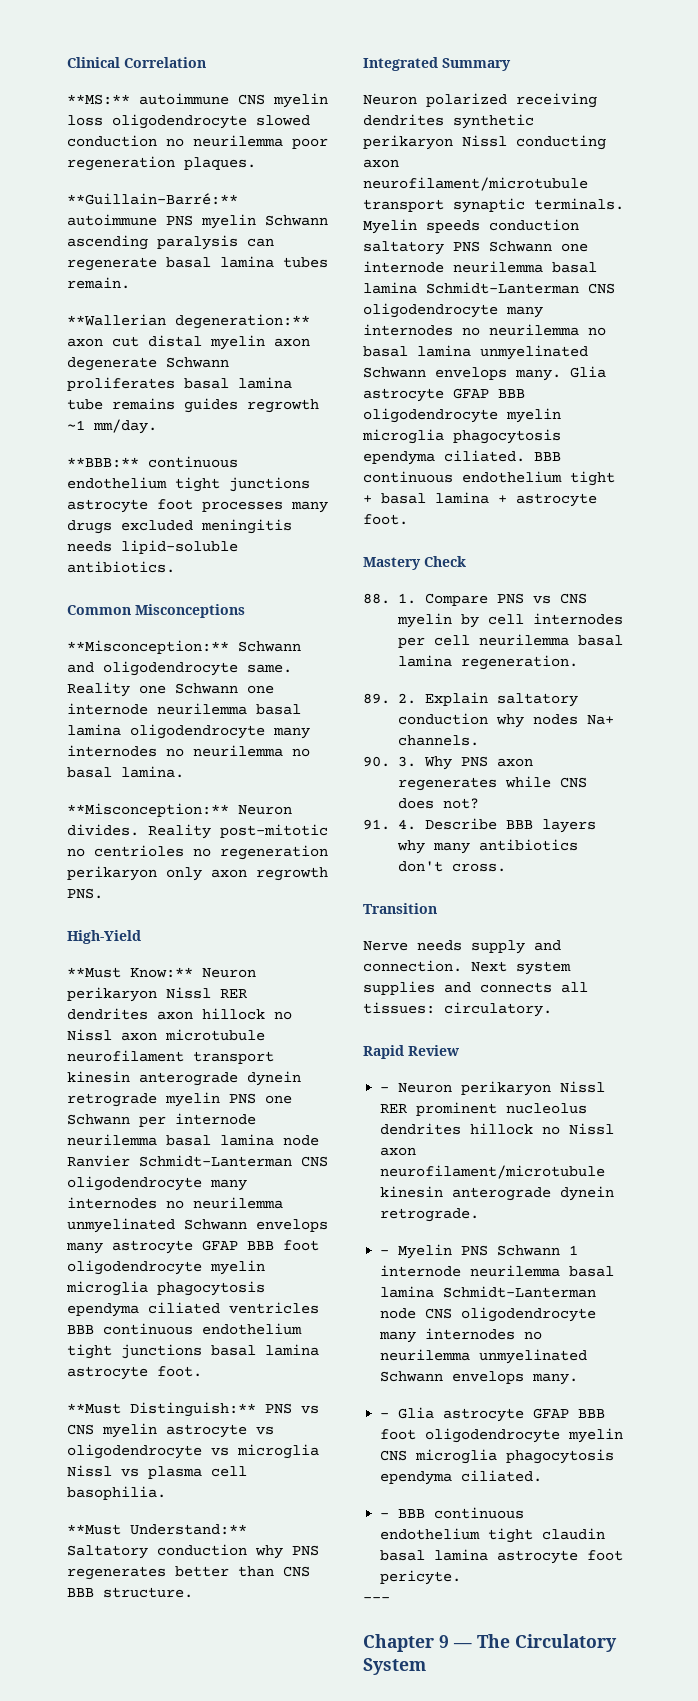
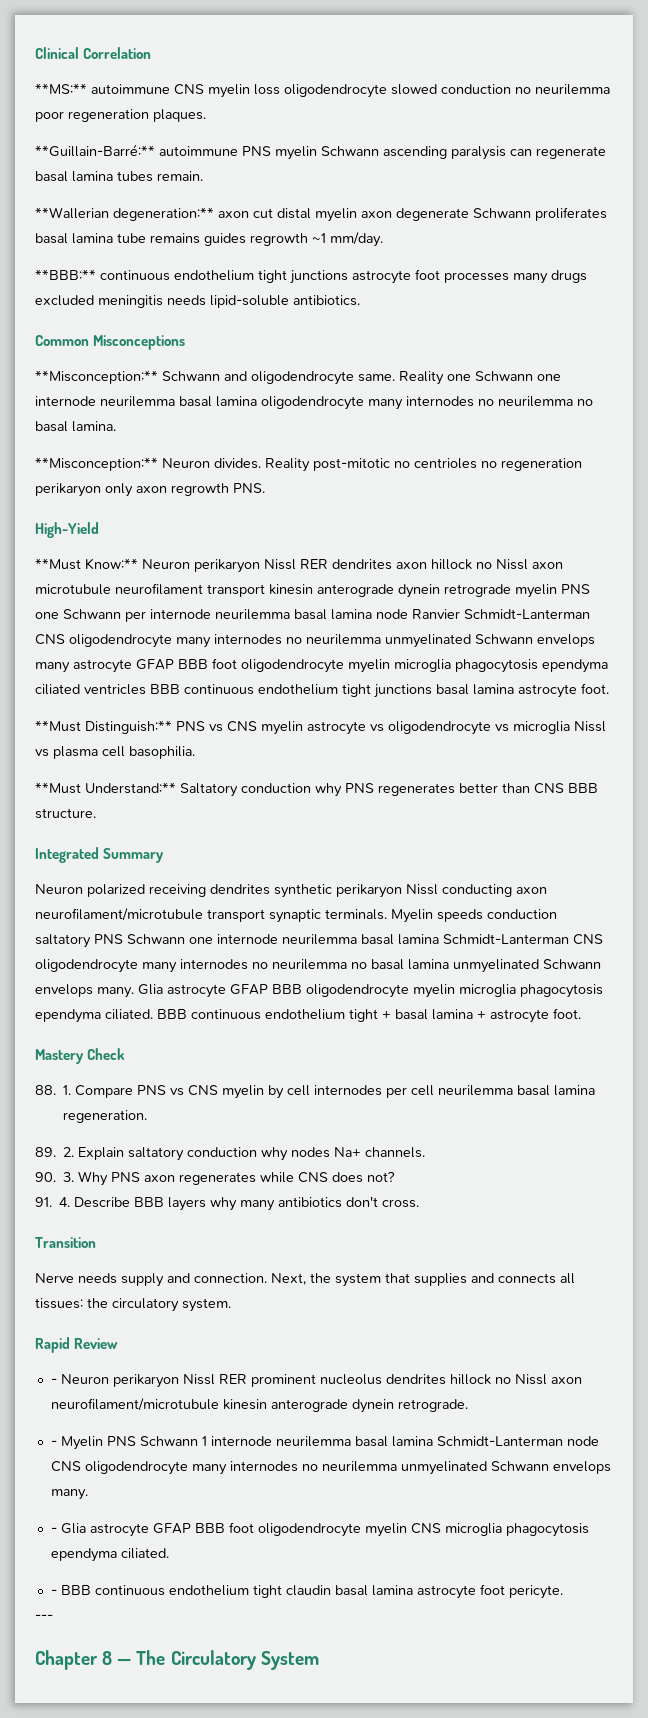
[471,961,571,975] Next system -> [271,1273,410,1287] Next, the system that
[444,1002,552,1017] circulatory. -> [87,1298,231,1312] the circulatory system.
[439,1635,449,1648] 9 -> [102,1651,113,1665] 8

